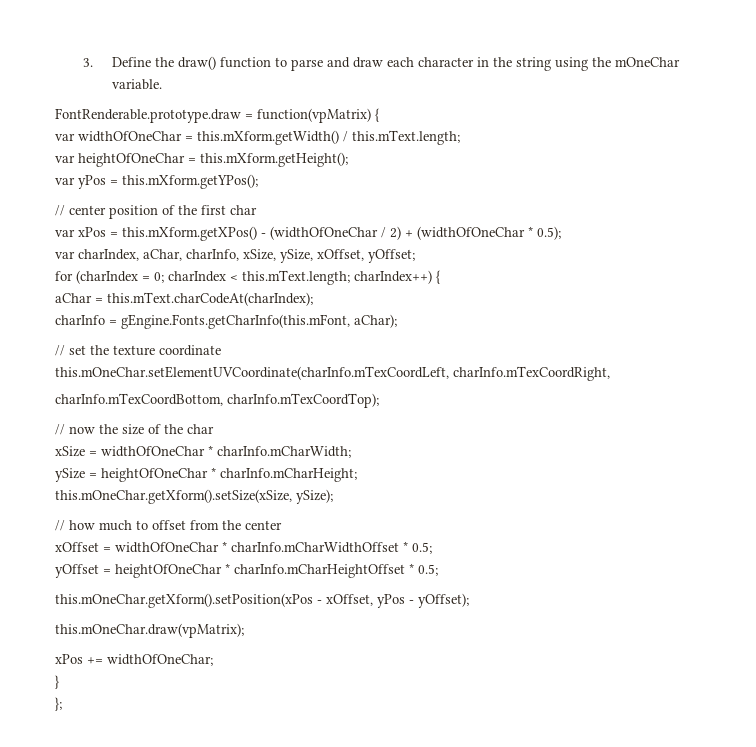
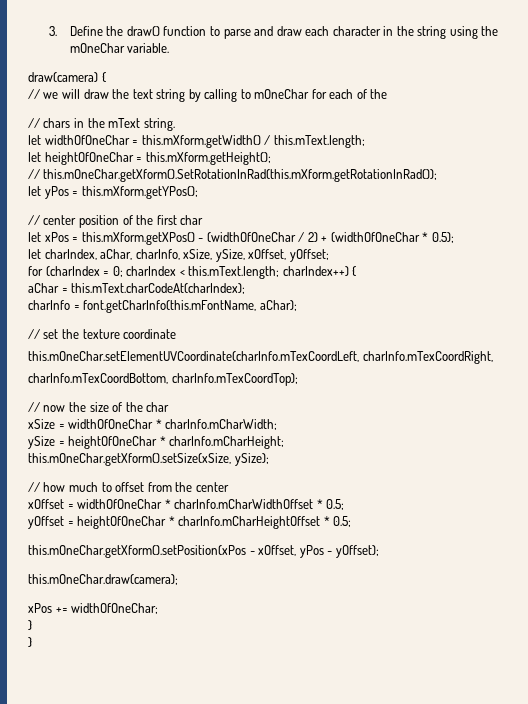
[55,108,379,123] [55,133,75,141] FontRenderable.prototype.draw = function(vpMatrix) { // var -> [28,72,106,82] [28,89,388,102] [28,118,175,131] [28,135,41,145] draw(camera) { // // we will draw the text string by calling to mOneChar for each of the // // chars in the mText string. // let
[55,155,75,163] var -> [28,152,41,162] let
[55,177,75,185] var -> [28,169,438,182] [28,186,41,196] // this.mOneChar.getXform().SetRotationInRad(this.mXform.getRotationInRad()); // let
[55,229,75,237] var -> [28,232,41,242] let
[55,251,75,259] var -> [28,249,41,259] let
[121,314,350,329] gEngine.Fonts.getCharInfo(this.mFont, -> [83,300,257,313] font.getCharInfo(this.mFontName,
[55,623,244,638] this.mOneChar.draw(vpMatrix); -> [28,574,178,585] this.mOneChar.draw(camera);
[55,697,62,711] }; -> [28,637,32,647] }

